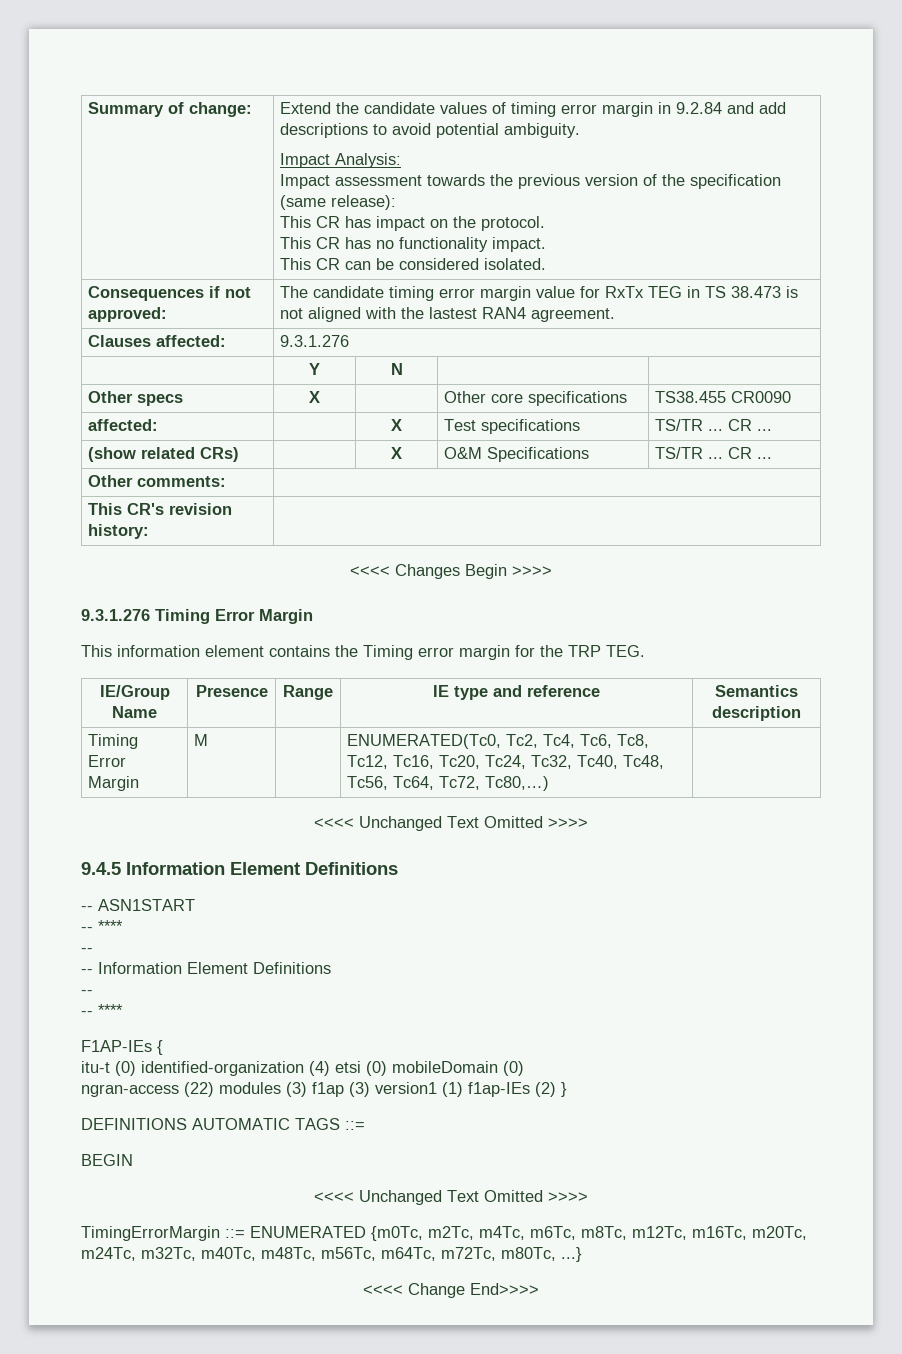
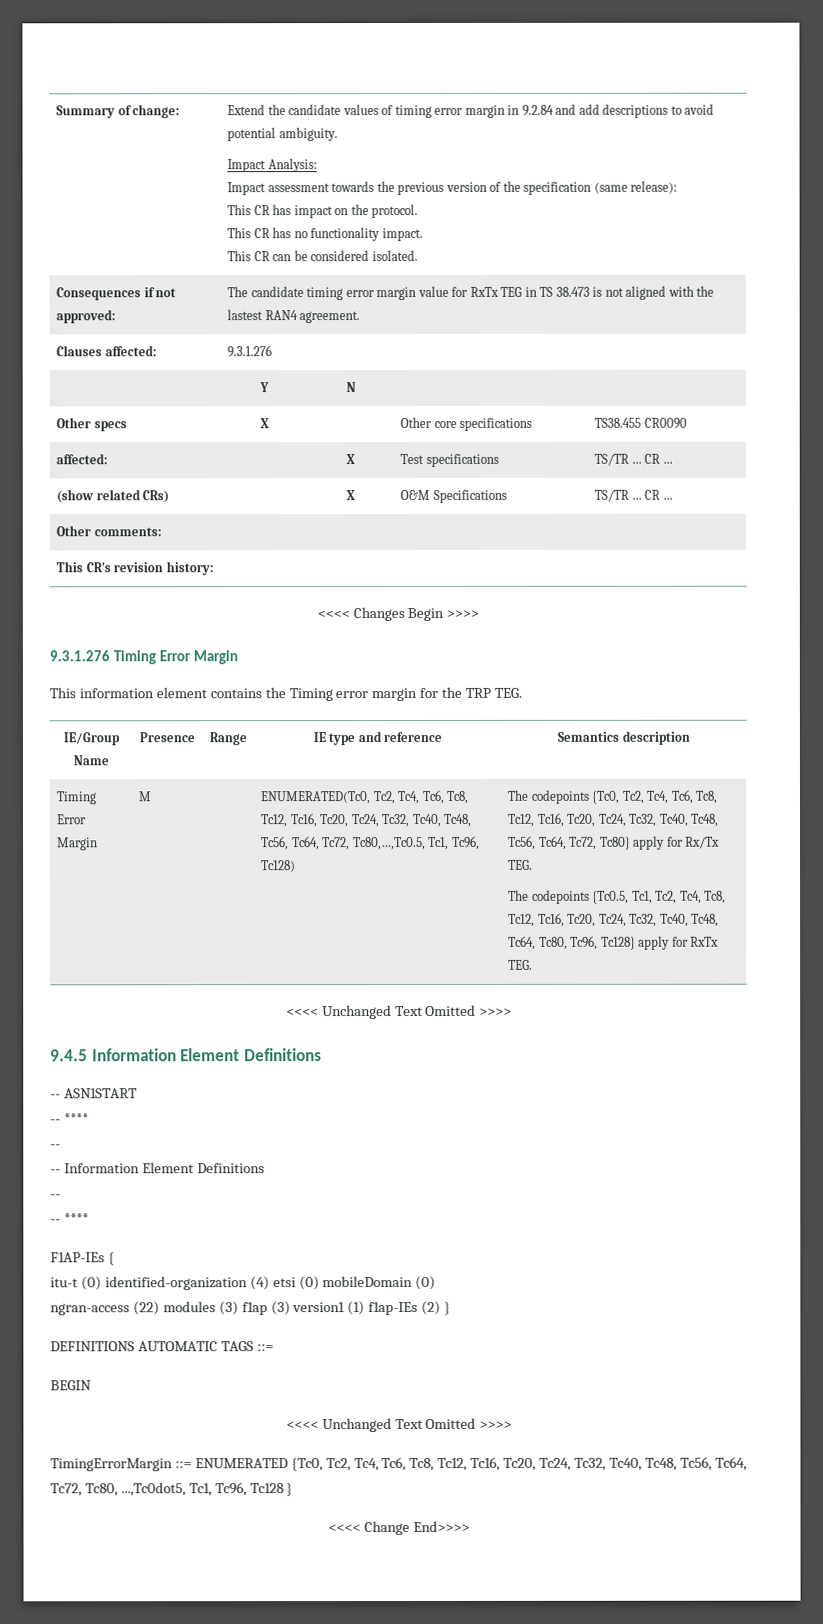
[485,776,550,791] Tc80,…) | -> [352,835,480,851] [261,860,297,873] [507,789,718,804] [508,812,720,827] [508,835,721,850] [508,859,534,870] [508,889,727,904] [508,912,720,927] [508,935,720,950] [508,959,534,970] Tc80,…,Tc0.5, Tc1, Tc96, Tc128) | The codepoints {Tc0, Tc2, Tc4, Tc6, Tc8, Tc12, Tc16, Tc20, Tc24, Tc32, Tc40, Tc48, Tc56, Tc64, Tc72, Tc80} apply for Rx/Tx TEG. // The codepoints {Tc0.5, Tc1, Tc2, Tc4, Tc8, Tc12, Tc16, Tc20, Tc24, Tc32, Tc40, Tc48, Tc64, Tc80, Tc96, Tc128} apply for RxTx TEG.
[371,1226,807,1241] [81,1247,582,1262] {m0Tc, m2Tc, m4Tc, m6Tc, m8Tc, m12Tc, m16Tc, m20Tc, m24Tc, m32Tc, m40Tc, m48Tc, m56Tc, m64Tc, m72Tc, m80Tc, ...} -> [290,1456,747,1472] [50,1482,294,1497] {Tc0, Tc2, Tc4, Tc6, Tc8, Tc12, Tc16, Tc20, Tc24, Tc32, Tc40, Tc48, Tc56, Tc64, Tc72, Tc80, ...,Tc0dot5, Tc1, Tc96, Tc128 }

